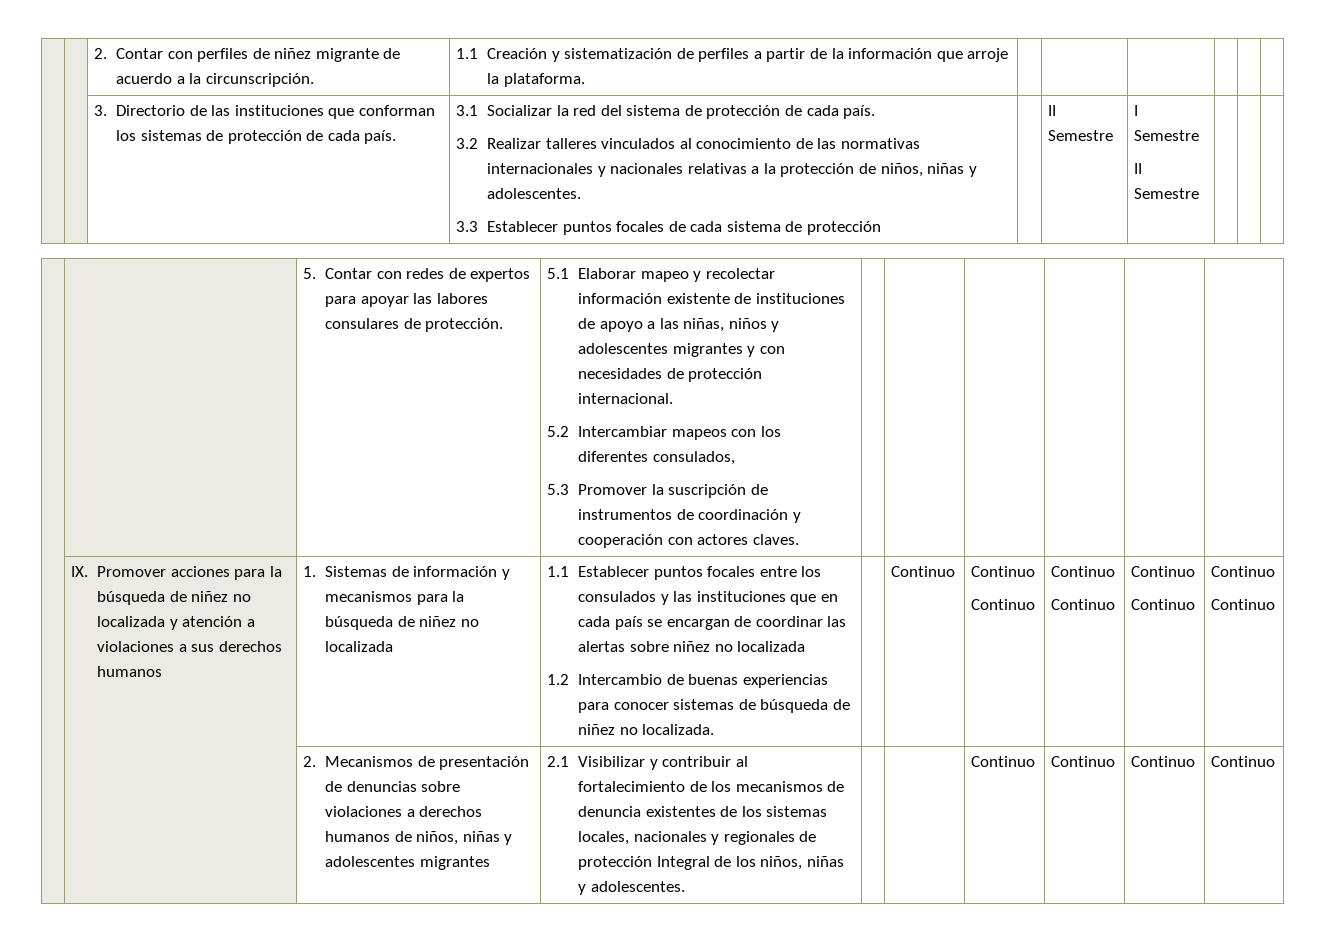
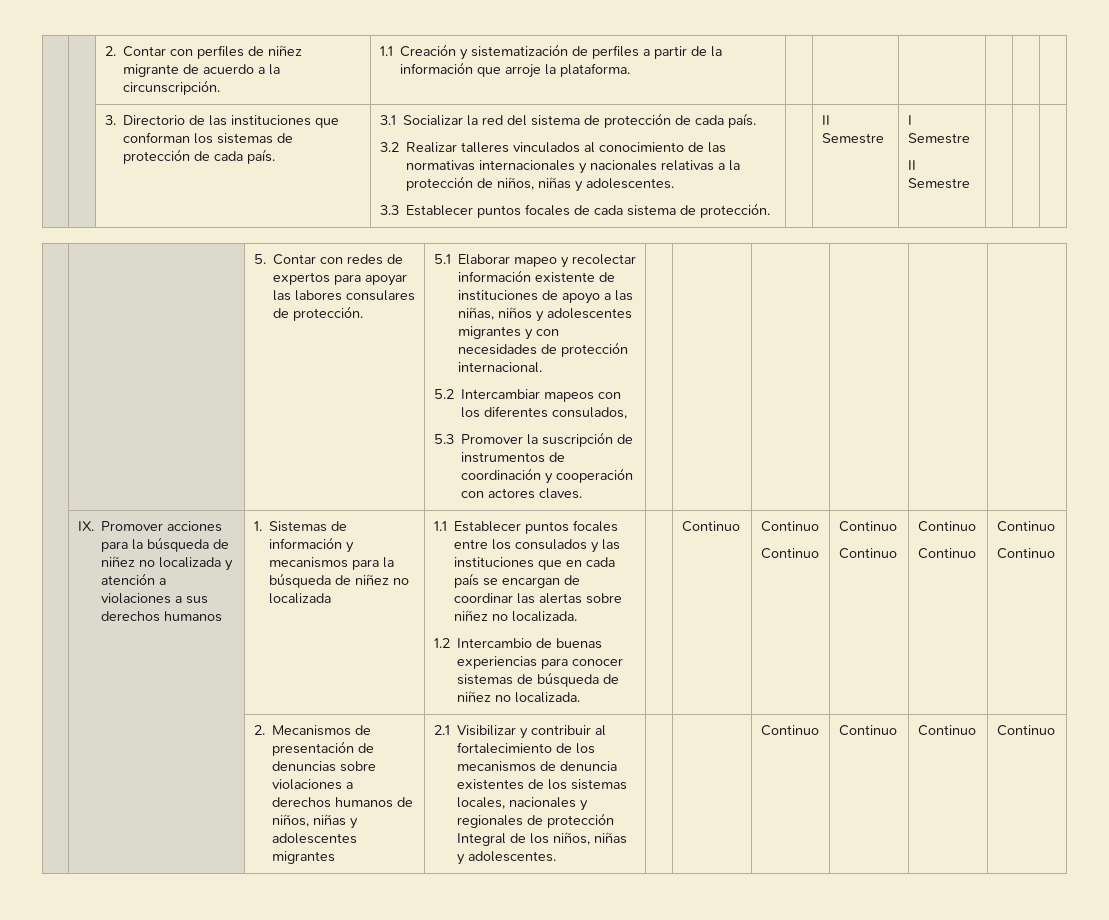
[807,221,882,235] protección -> [700,203,771,218] protección.
[737,641,806,652] localizada -> [512,611,578,622] localizada.

